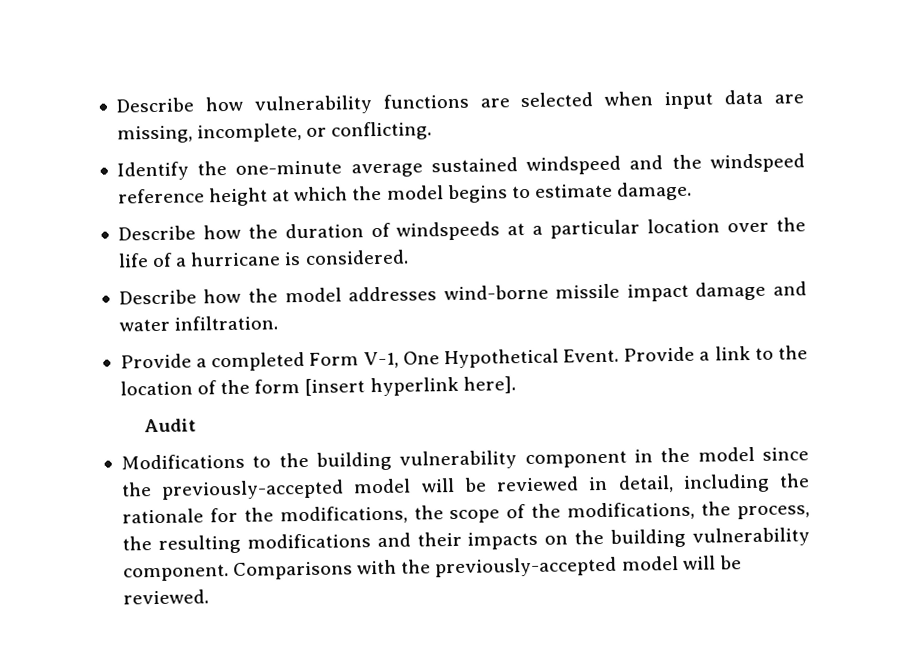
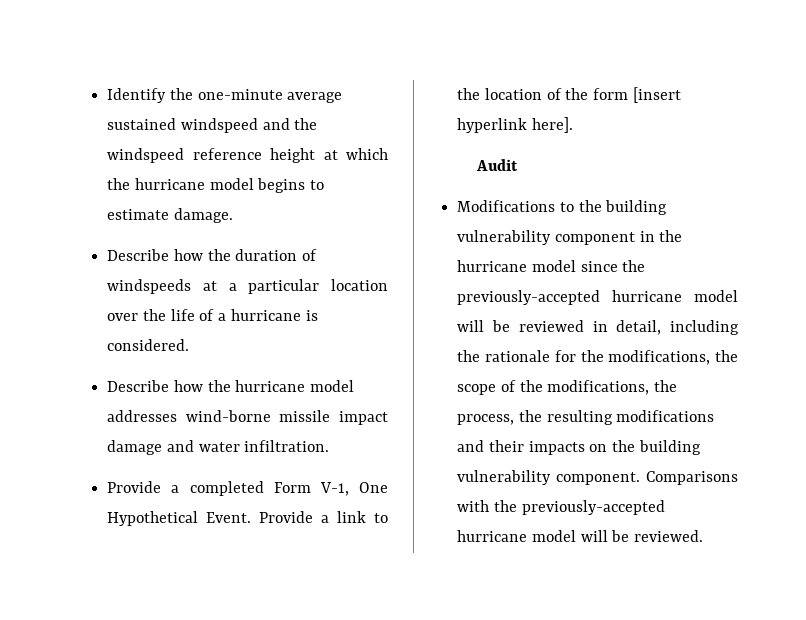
[115,89,805,115] [116,121,433,144] Describe how vulnerability functions are selected when input data are missing, incomplete, or conflicting. // -> (107, 95) none
(383, 193) none -> [134,178,205,190] hurricane
(279, 295) none -> [235,380,306,392] hurricane
(691, 455) none -> [457,260,528,272] hurricane
(345, 489) none -> [612,290,683,302] hurricane
(618, 567) none -> [457,530,528,542] hurricane

